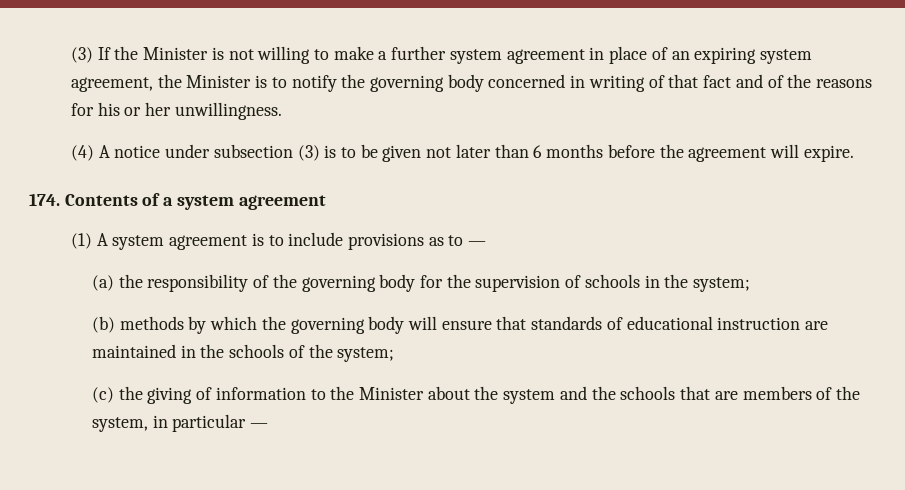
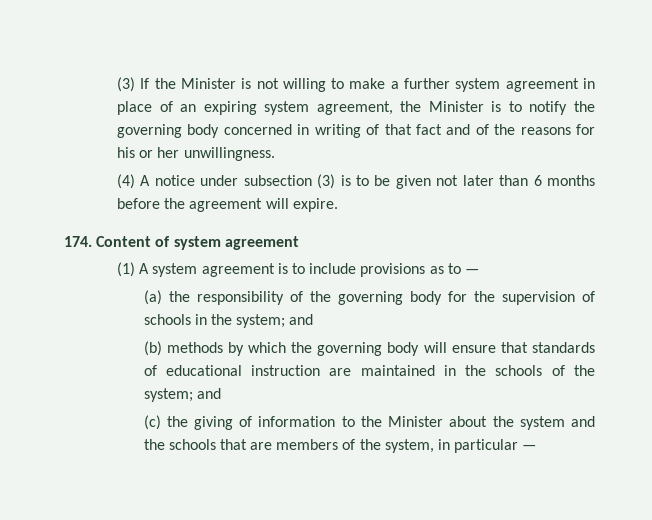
[64,193,174,206] Contents of a -> [96,236,171,247] Content of
(751, 284) none -> [289,314,314,325] and
(395, 354) none -> [196,388,221,399] and

